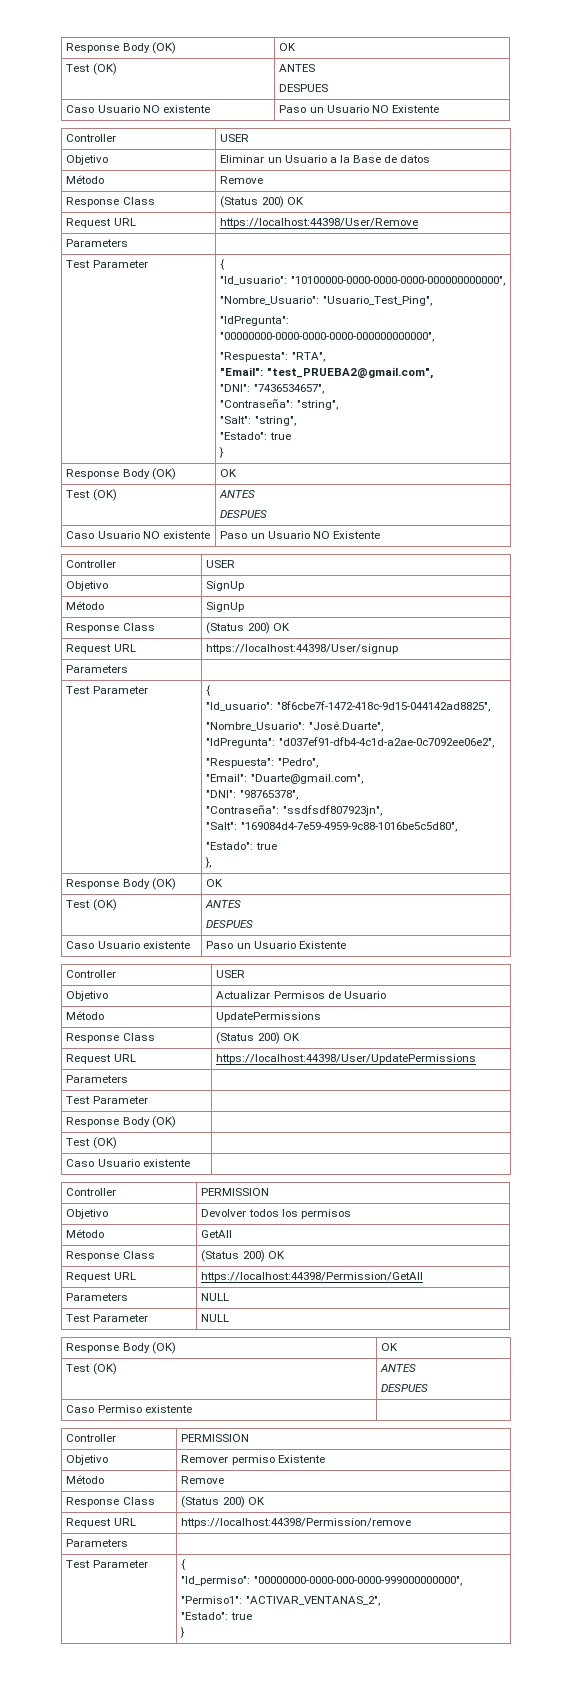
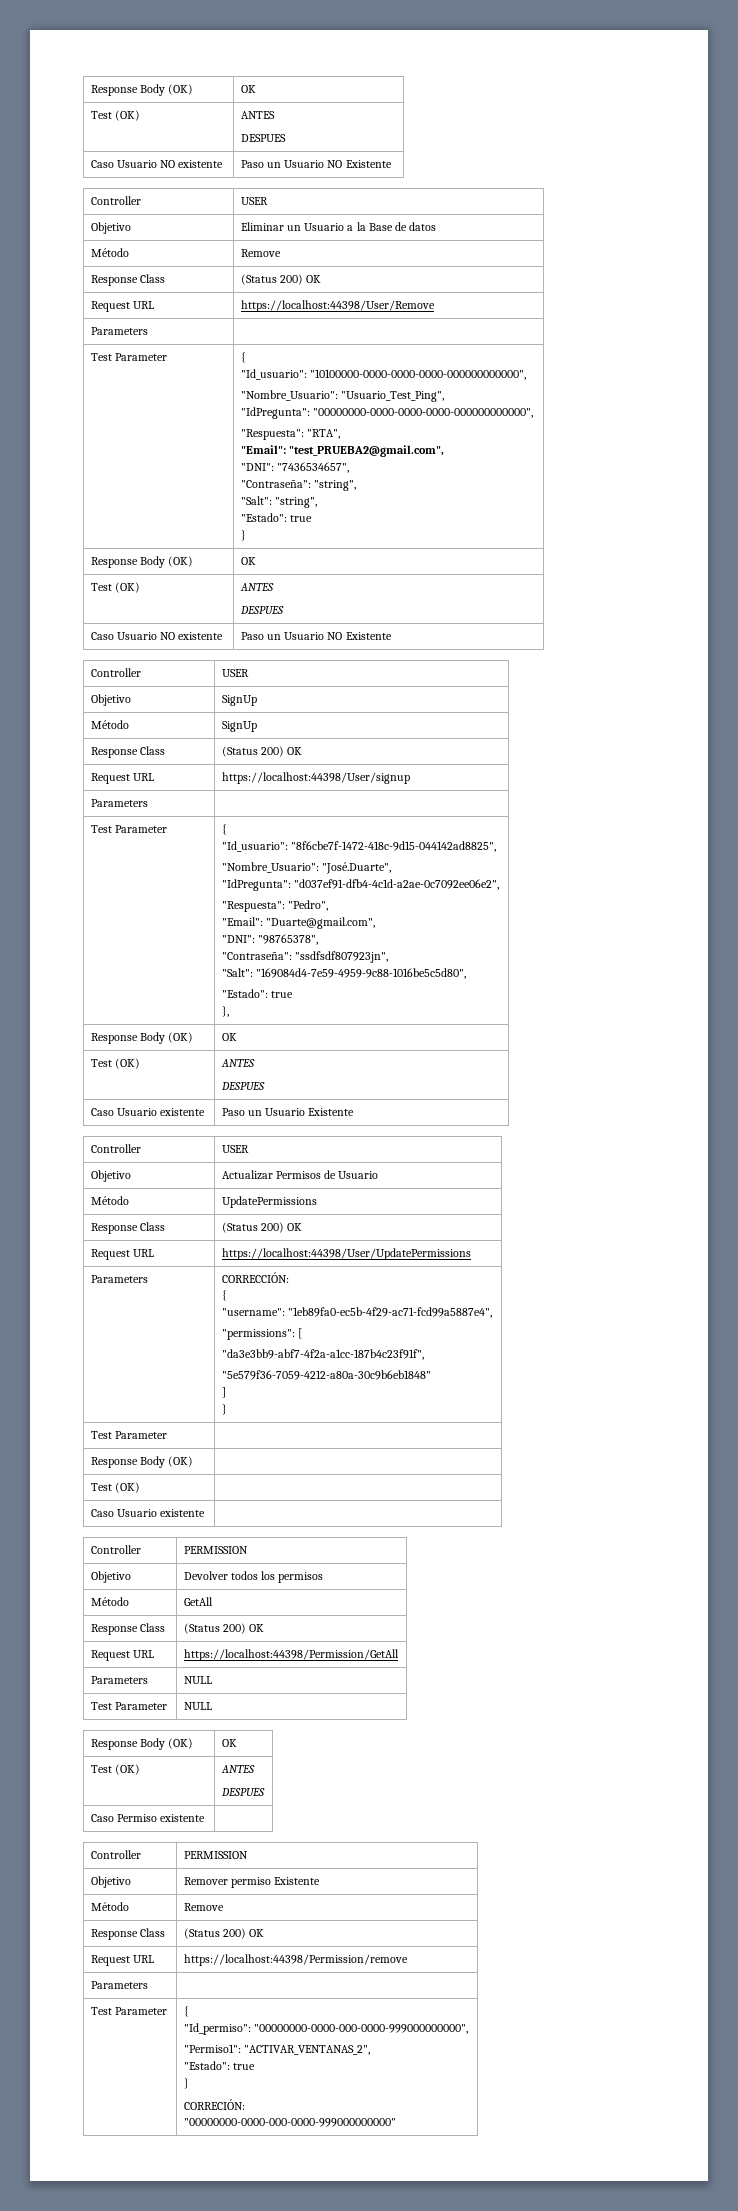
(129, 1079) none -> [221,1272,289,1283] [221,1290,227,1301] [221,1307,492,1318] [221,1328,302,1340] [221,1349,424,1360] [221,1370,431,1380] [221,1387,226,1398] [221,1404,227,1415] CORRECCIÓN: // { // "username": "1eb89fa0-ec5b-4f29-ac71-fcd99a5887e4", // "permissions": [ // "da3e3bb9-abf7-4f2a-a1cc-187b4c23f91f", // "5e579f36-7059-4212-a80a-30c9b6eb1848" // ] // }
(186, 1632) none -> [183,2099,245,2110] [183,2118,396,2127] // CORRECIÓN: // "00000000-0000-000-0000-999000000000"

